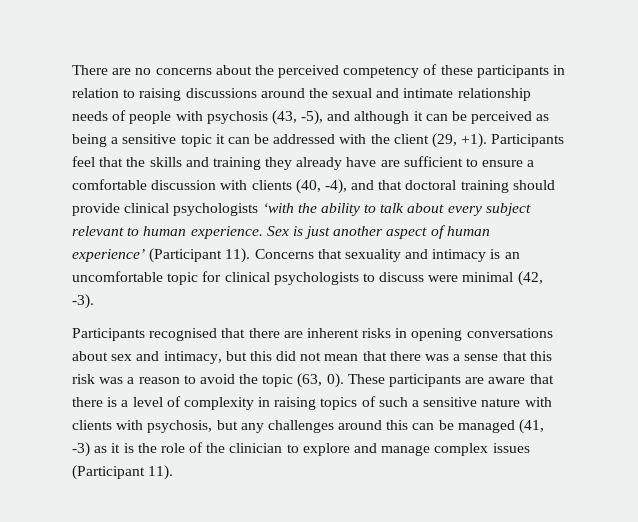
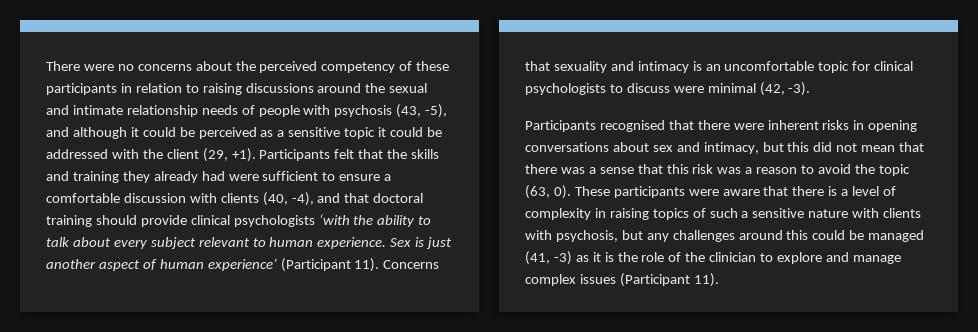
[112,68,132,75] are -> [83,64,114,71] were
[425,114,448,121] can -> [142,127,176,137] could
[72,134,107,147] being -> (274, 133) none
[227,137,250,144] can -> [390,127,424,137] could
[72,156,95,167] feel -> [334,149,355,159] felt
[346,157,400,167] have are -> [201,171,259,181] had were
[283,331,303,338] are -> [733,123,764,130] were
[465,377,485,384] are -> [688,189,719,196] were
[412,423,435,430] can -> [812,230,846,240] could

